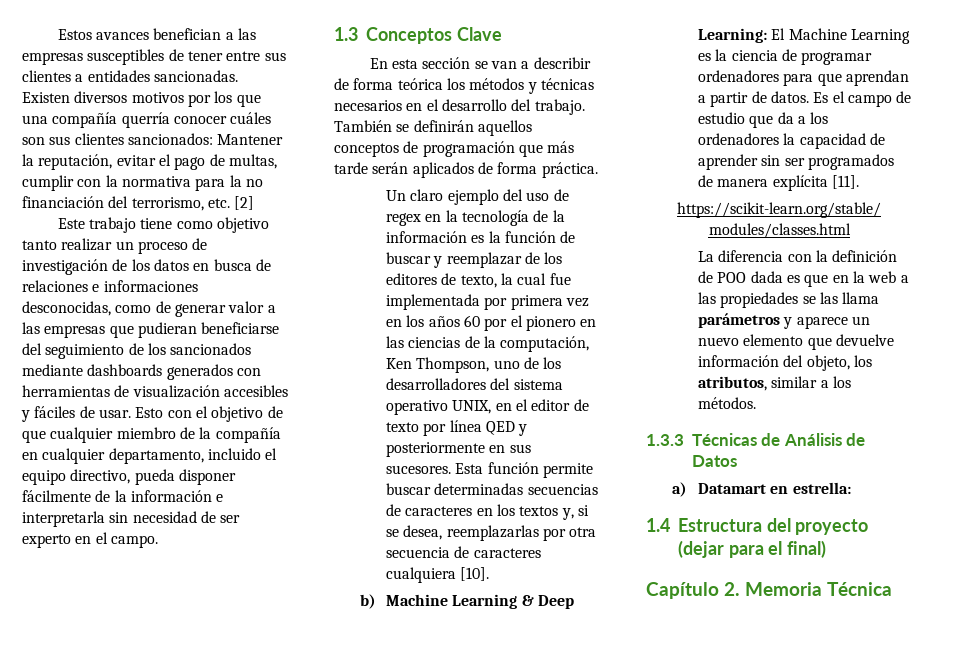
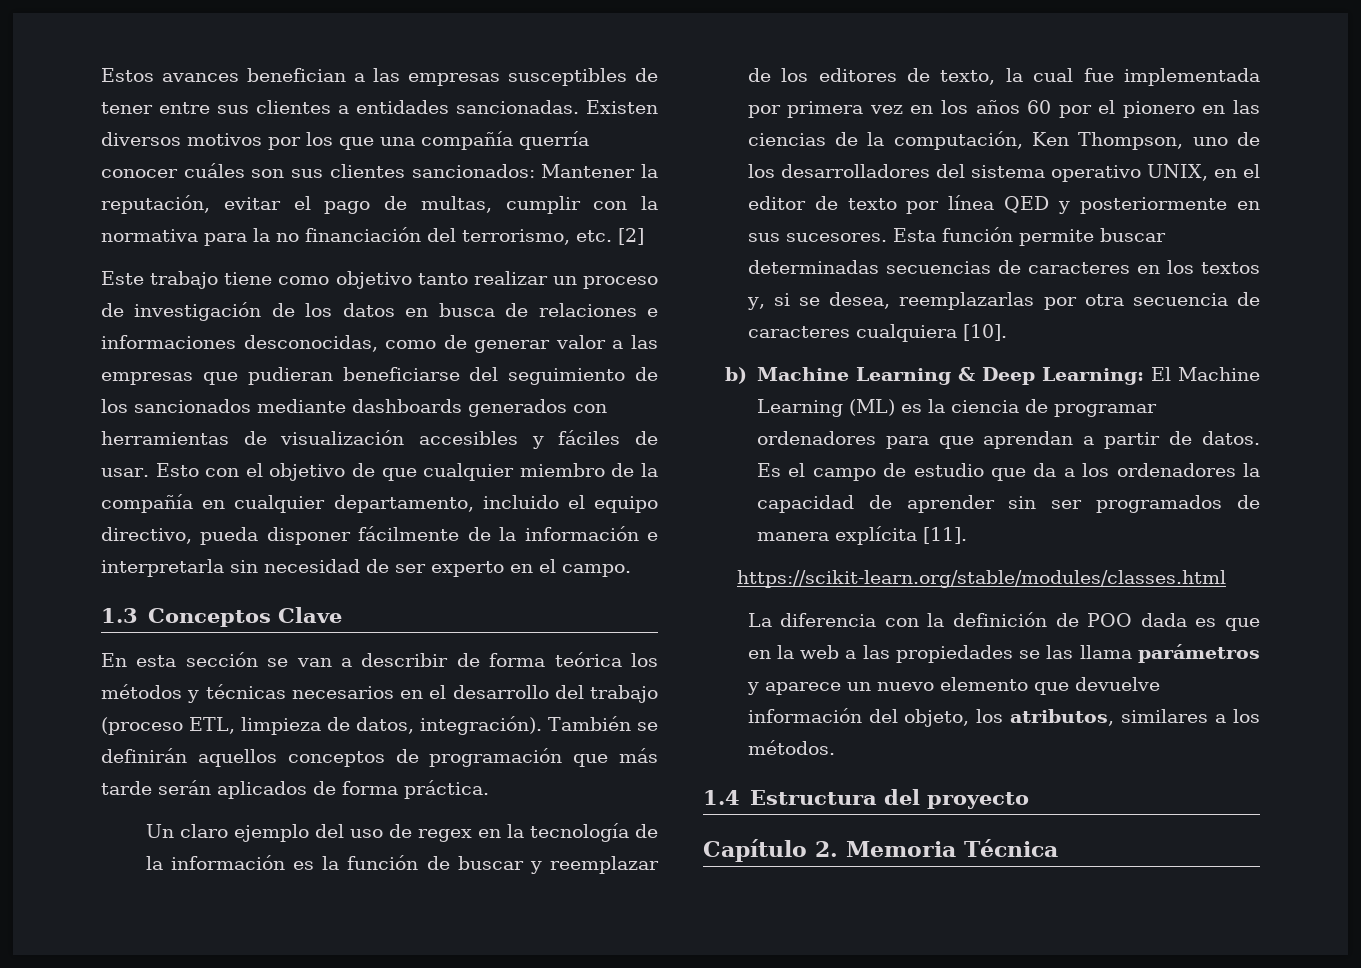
[534,99,585,115] trabajo. -> [590,685,658,703] [101,716,543,735] trabajo (proceso ETL, limpieza de datos, integración).
(911, 36) none -> [848,399,895,416] (ML)
[771,376,818,388] similar -> [1121,709,1209,723] similares
[646,433,866,446] [692,455,737,467] [672,482,851,497] // 1.3.3 Técnicas de Análisis de Datos // a) Datamart en estrella: -> (835, 747) none
[678,540,827,558] (dejar para el final) -> (1029, 800) none

